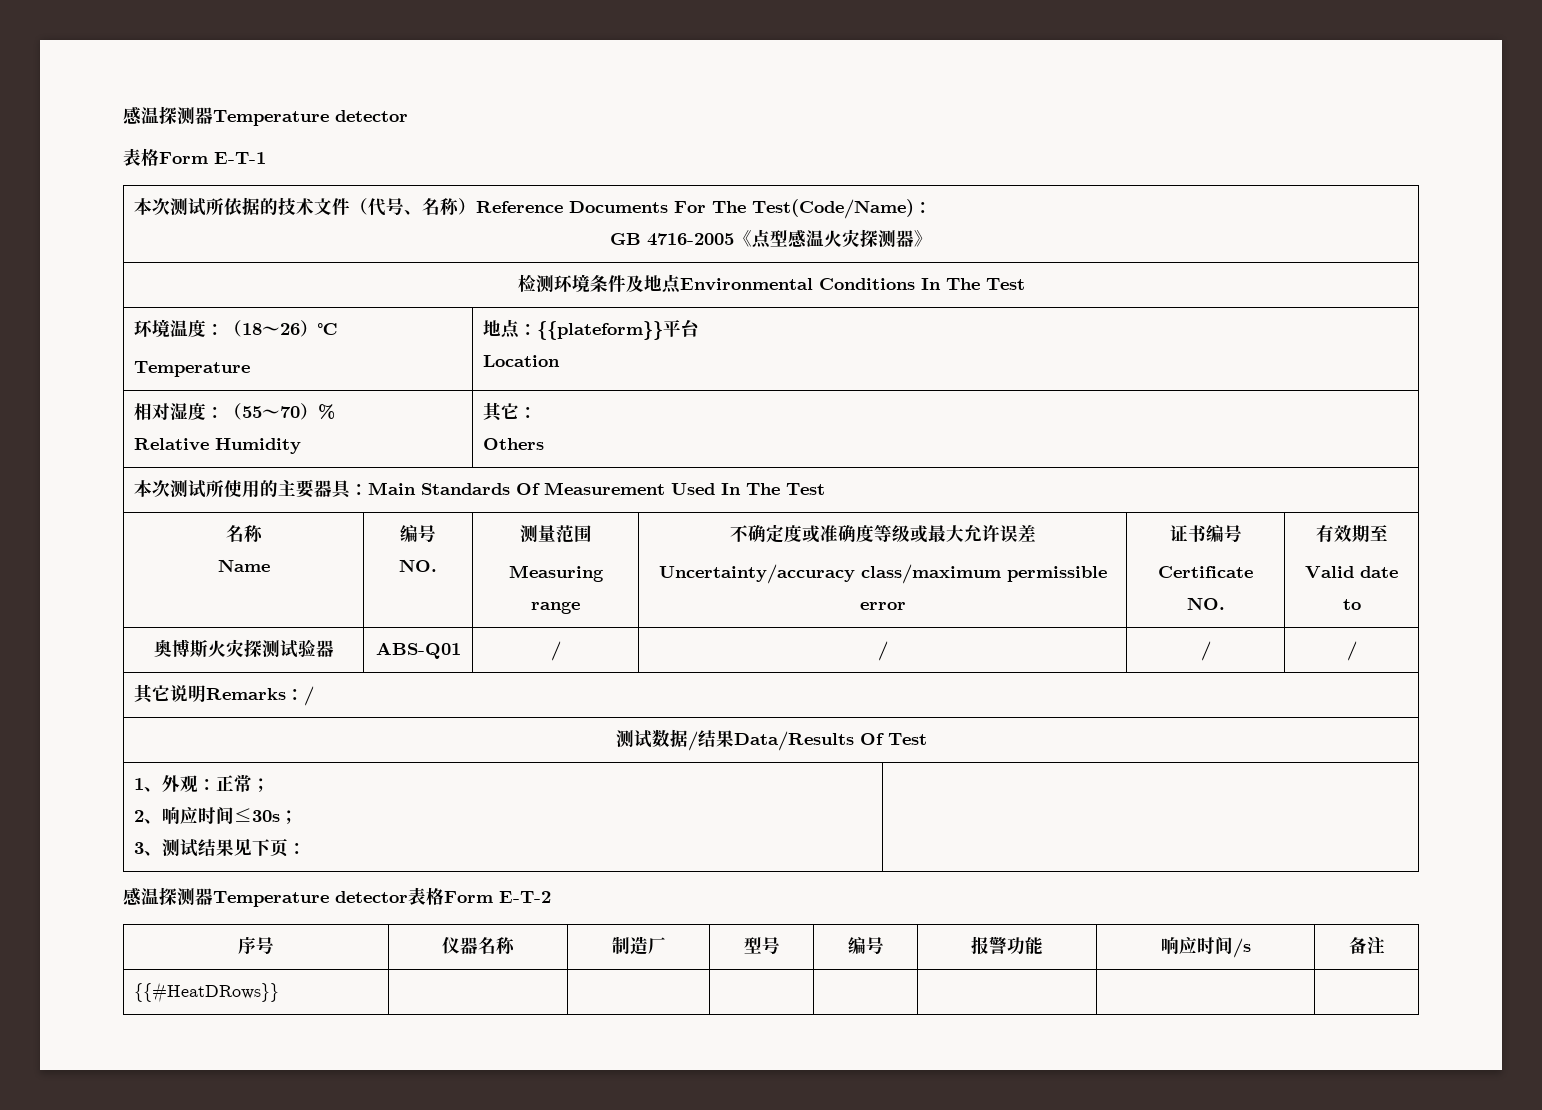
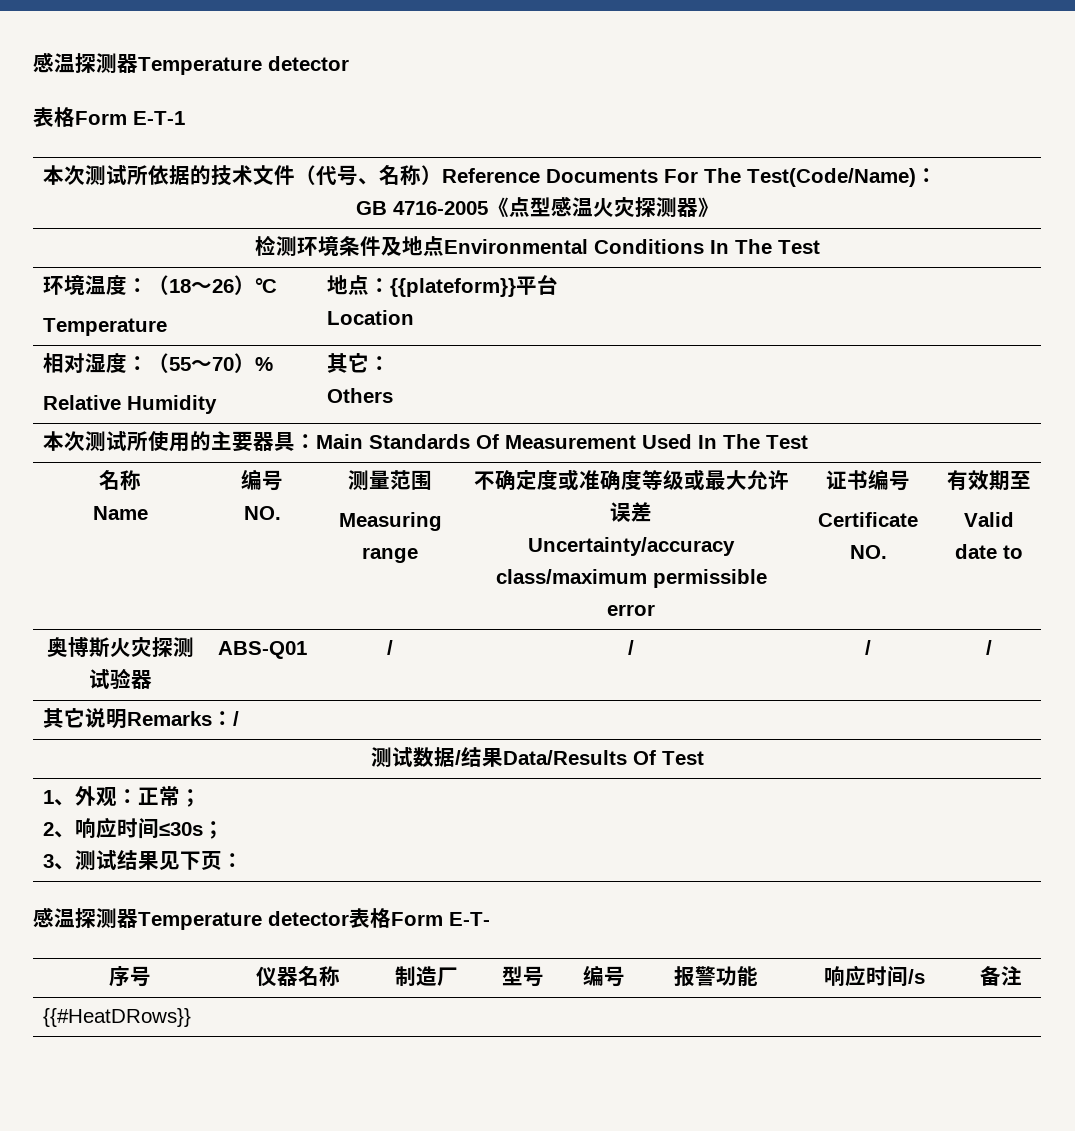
[499,891,551,903] E-T-2 -> [449,912,490,926] E-T-

